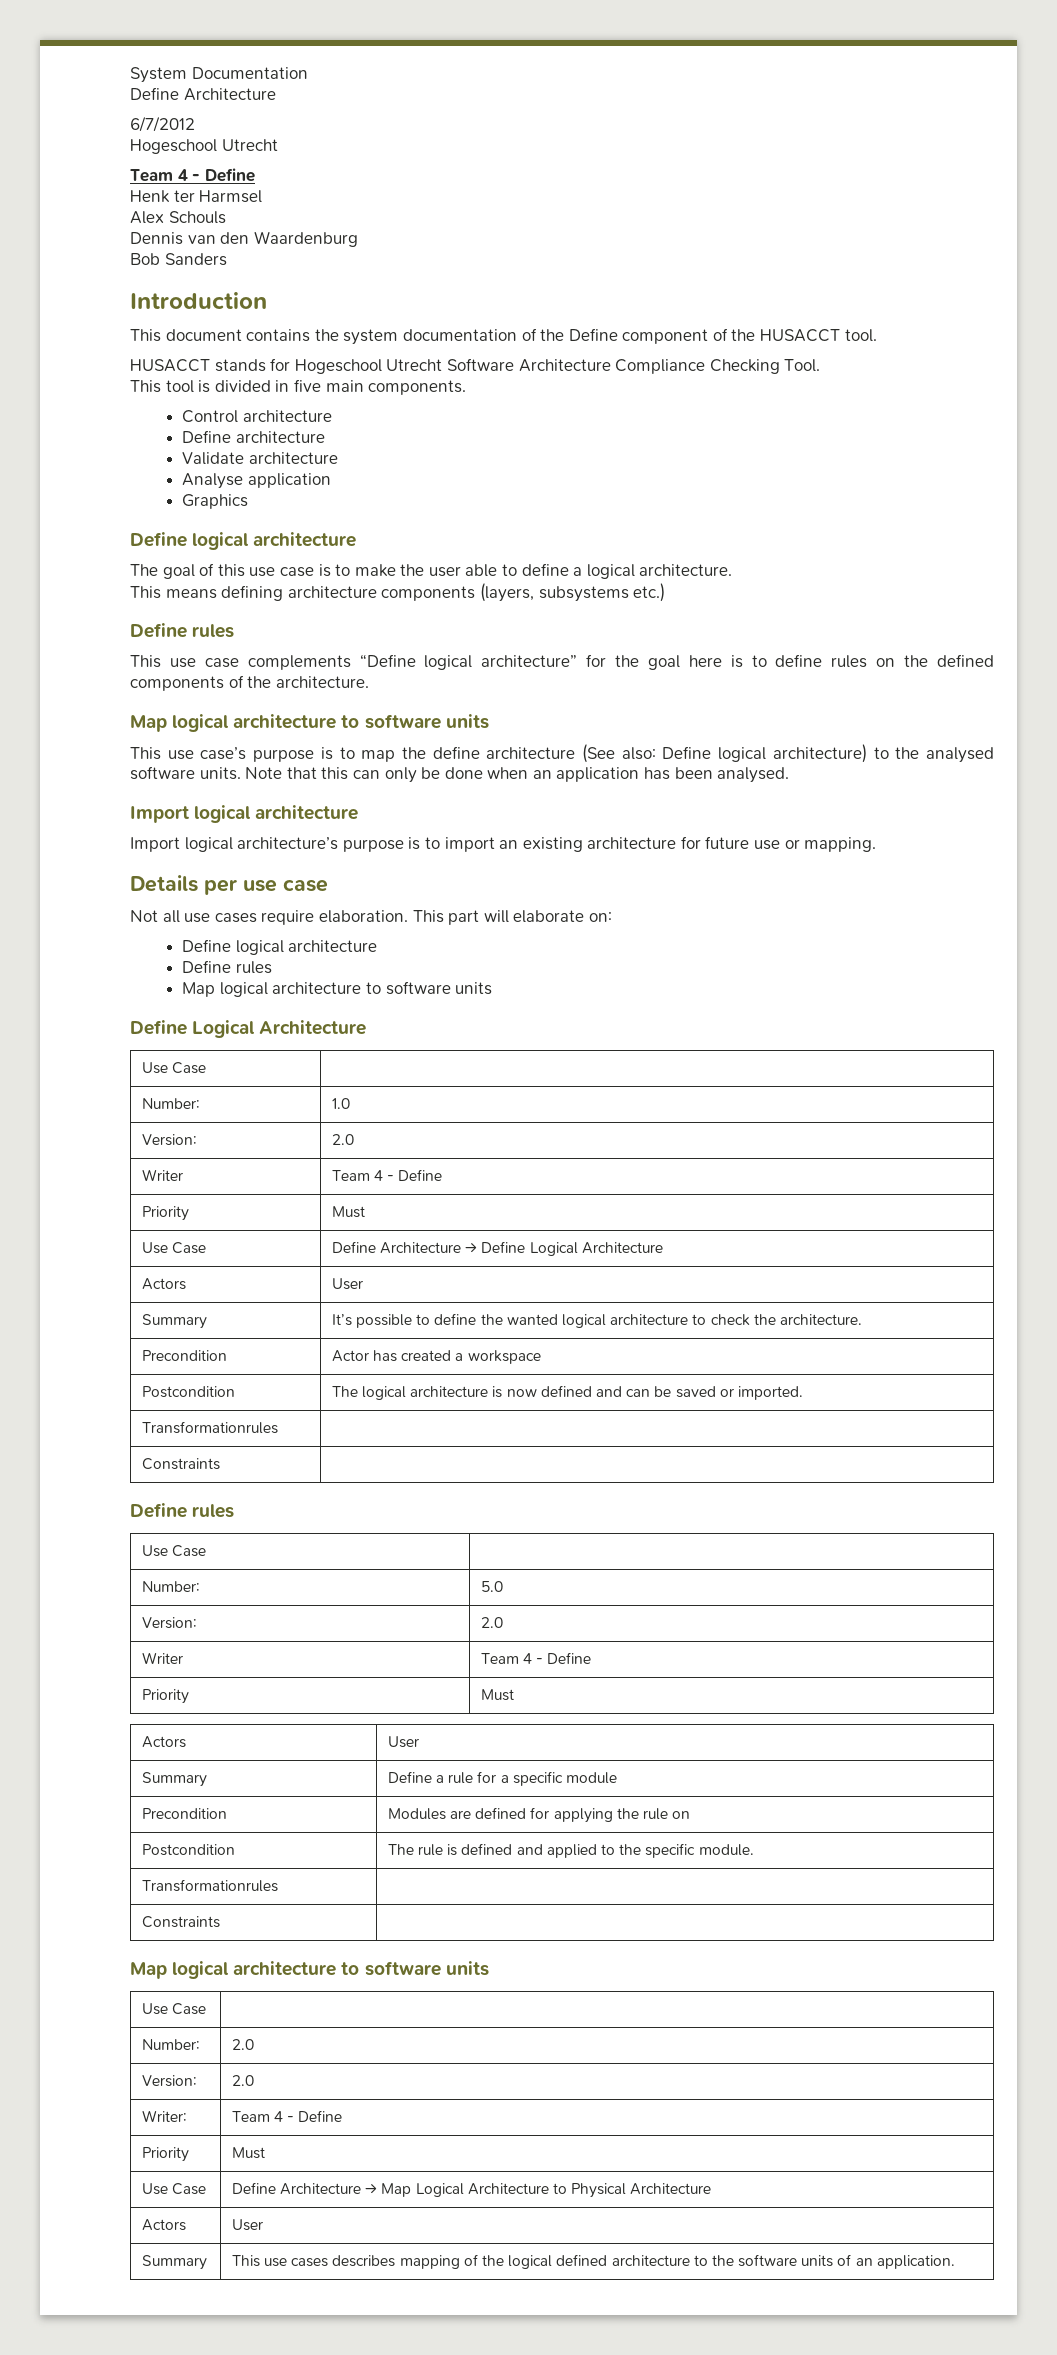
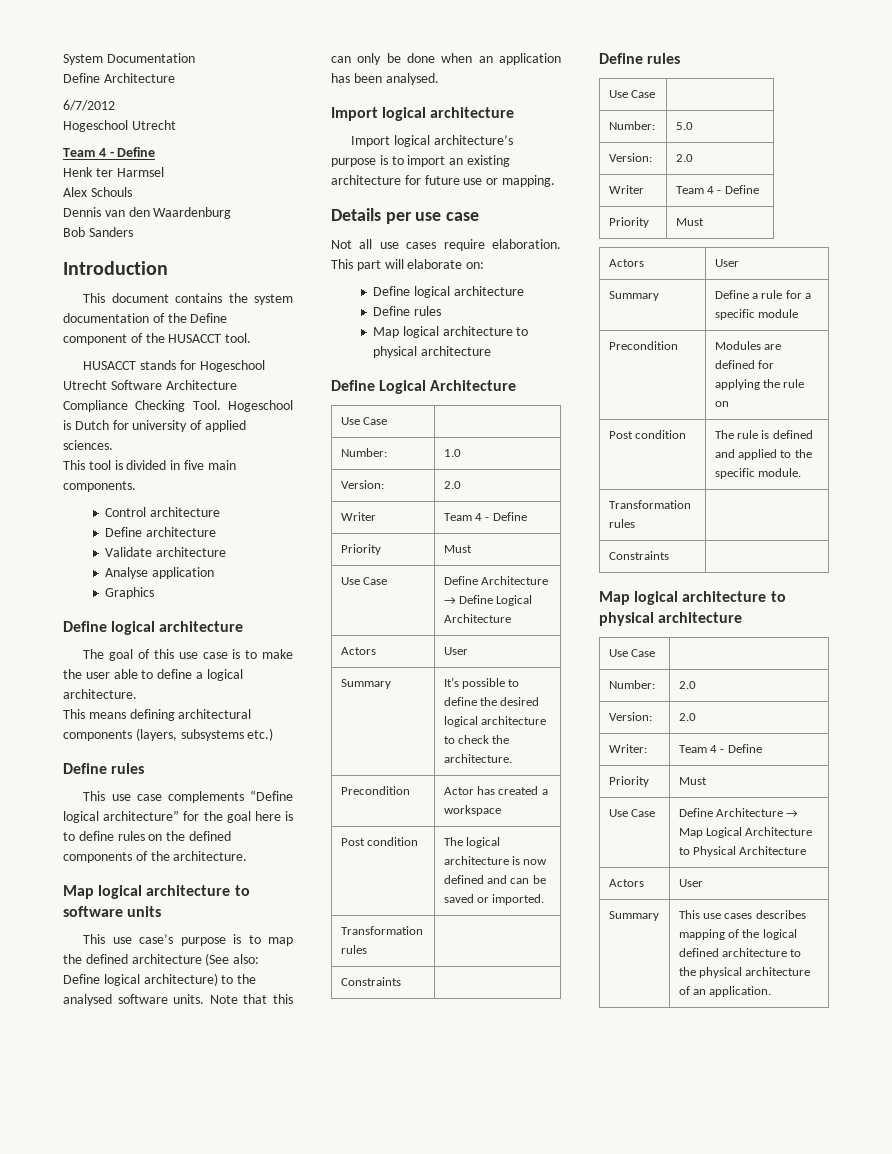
(821, 365) none -> [228,400,293,412] [63,420,246,432] [63,440,113,450] Hogeschool is Dutch for university of applied sciences.
[287,586,377,598] architecture -> [178,709,252,719] architectural
[432,746,480,759] define -> [85,954,128,964] defined
[385,981,493,995] software units -> [373,346,491,358] physical architecture
[506,1314,558,1325] wanted -> [500,697,540,706] desired
[141,1386,235,1398] Postcondition -> [340,837,419,846] Post condition
[141,1421,278,1434] Transformationrules -> [340,926,423,935] [340,945,367,954] Transformation rules
[141,1844,235,1856] Postcondition -> [608,430,687,439] Post condition
[141,1879,278,1892] Transformationrules -> [608,500,691,509] [608,519,635,528] Transformation rules
[364,1961,489,1976] software units -> [599,612,743,626] physical architecture
[738,2254,834,2267] software units -> [699,967,811,978] physical architecture

